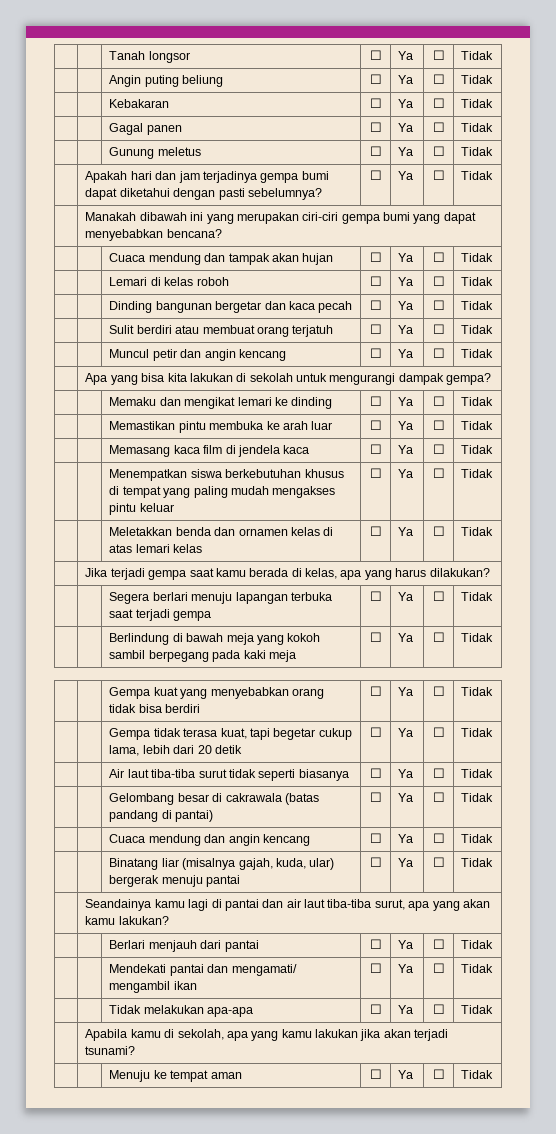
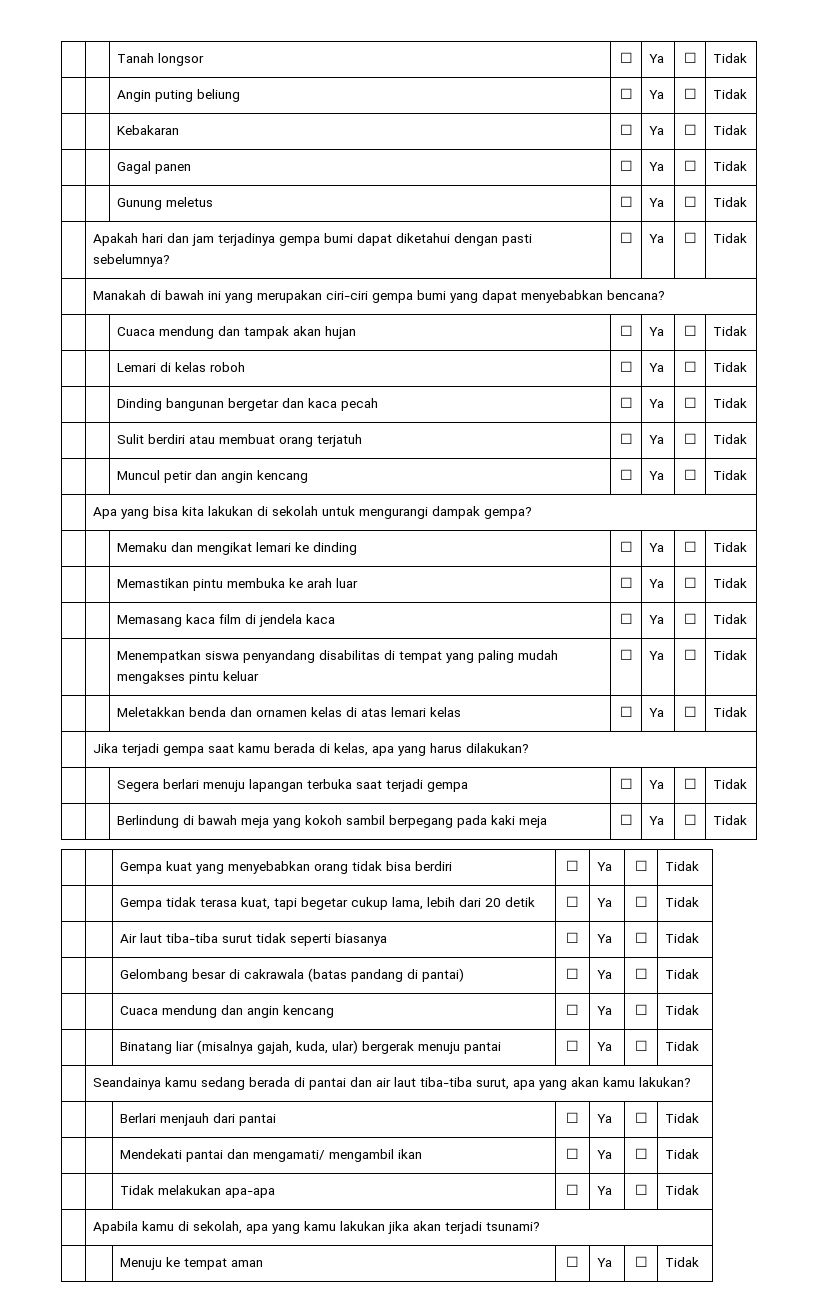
[139,212,187,221] dibawah -> [150,290,205,300] di bawah
[225,469,344,478] berkebutuhan khusus -> [243,650,381,663] penyandang disabilitas
[188,899,209,911] lagi -> [201,1077,291,1090] sedang berada

